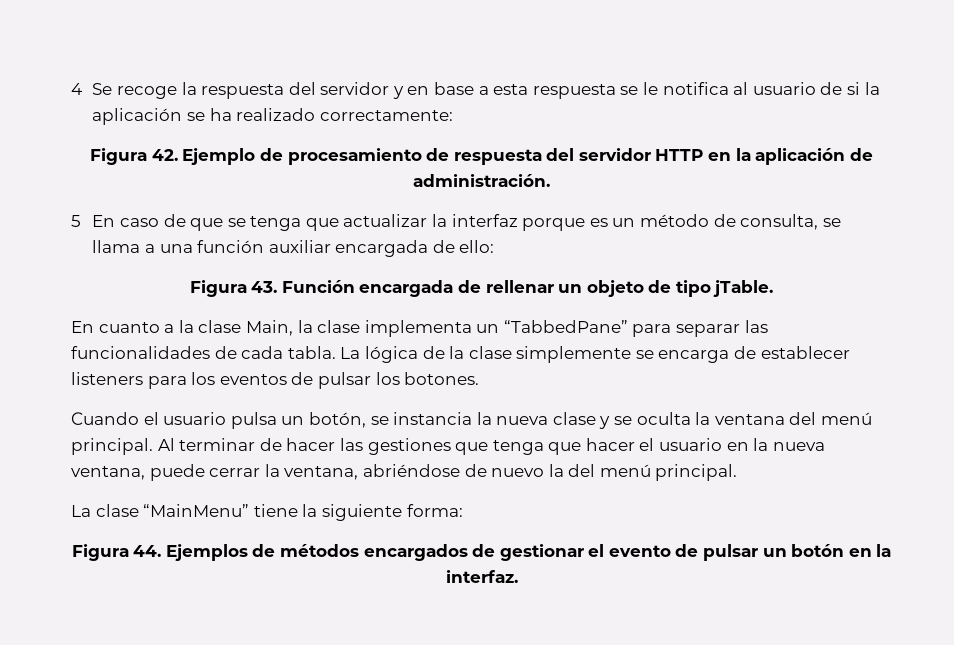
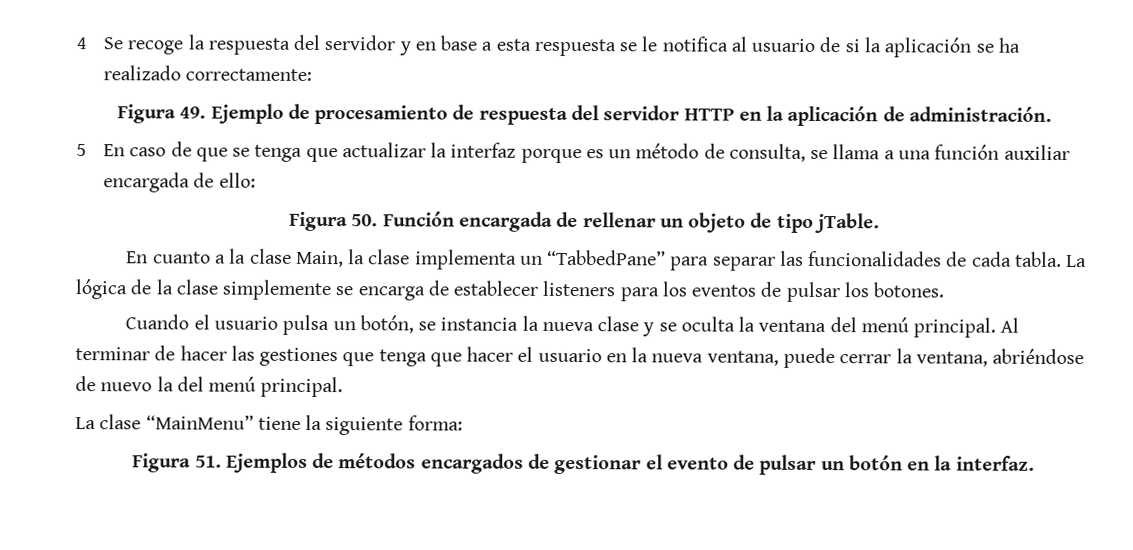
[151,149,178,161] 42. -> [179,106,207,119] 49.
[251,281,278,293] 43. -> [351,214,379,227] 50.
[133,545,162,557] 44. -> [194,455,222,468] 51.

